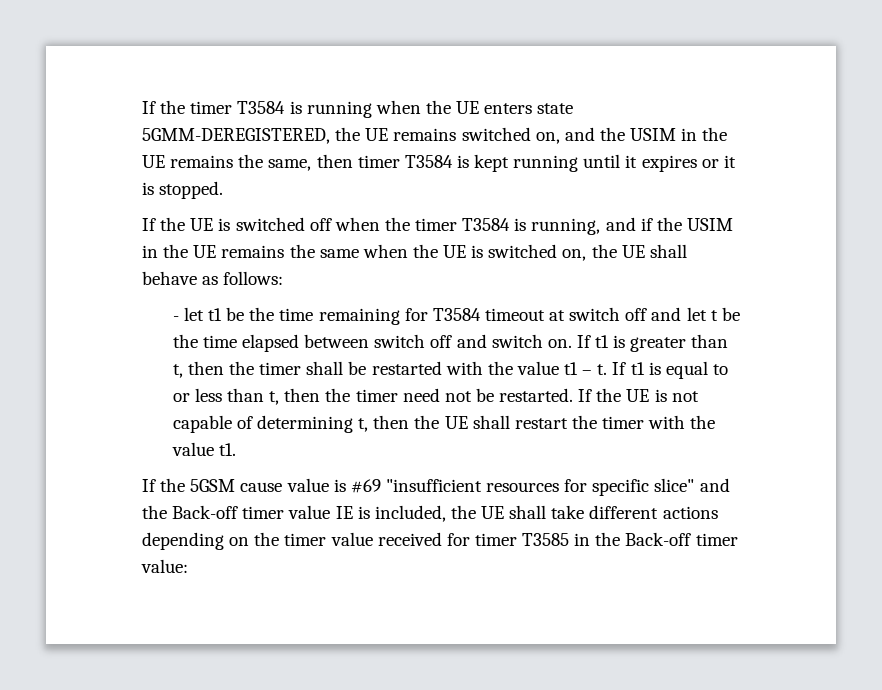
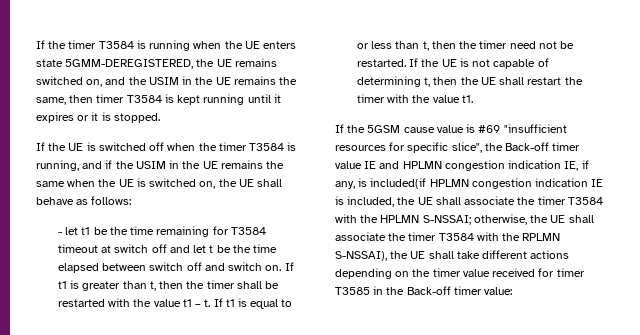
[654,478,730,492] slice" and -> [451,142,482,153] slice",
(353, 512) none -> [379,160,589,171] [335,178,604,189] and HPLMN congestion indication IE, if any, is included(if HPLMN congestion indication IE
(547, 512) none -> [464,196,603,205] [335,214,594,225] [335,232,561,241] [335,251,454,261] associate the timer T3584 with the HPLMN S-NSSAI; otherwise, the UE shall associate the timer T3584 with the RPLMN S-NSSAI), the UE shall

